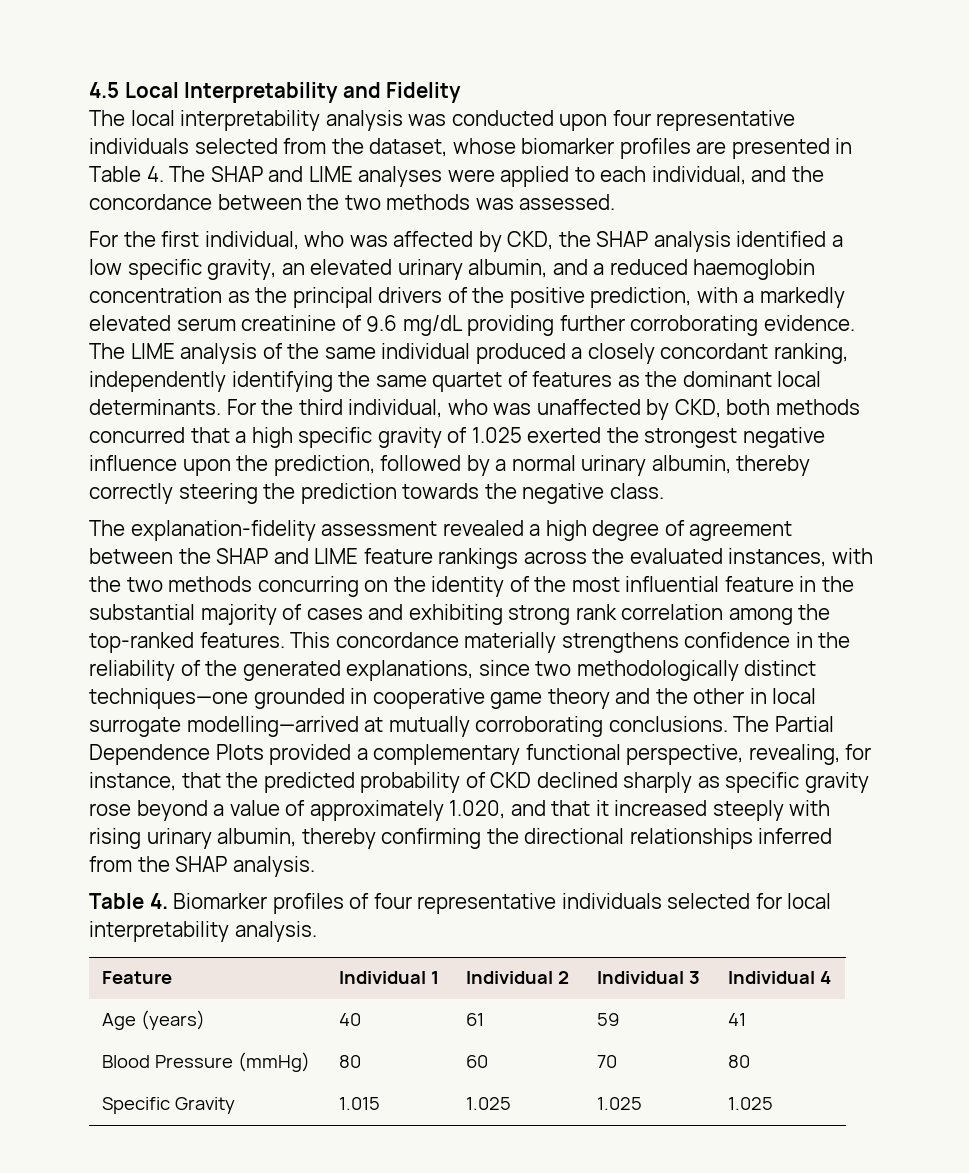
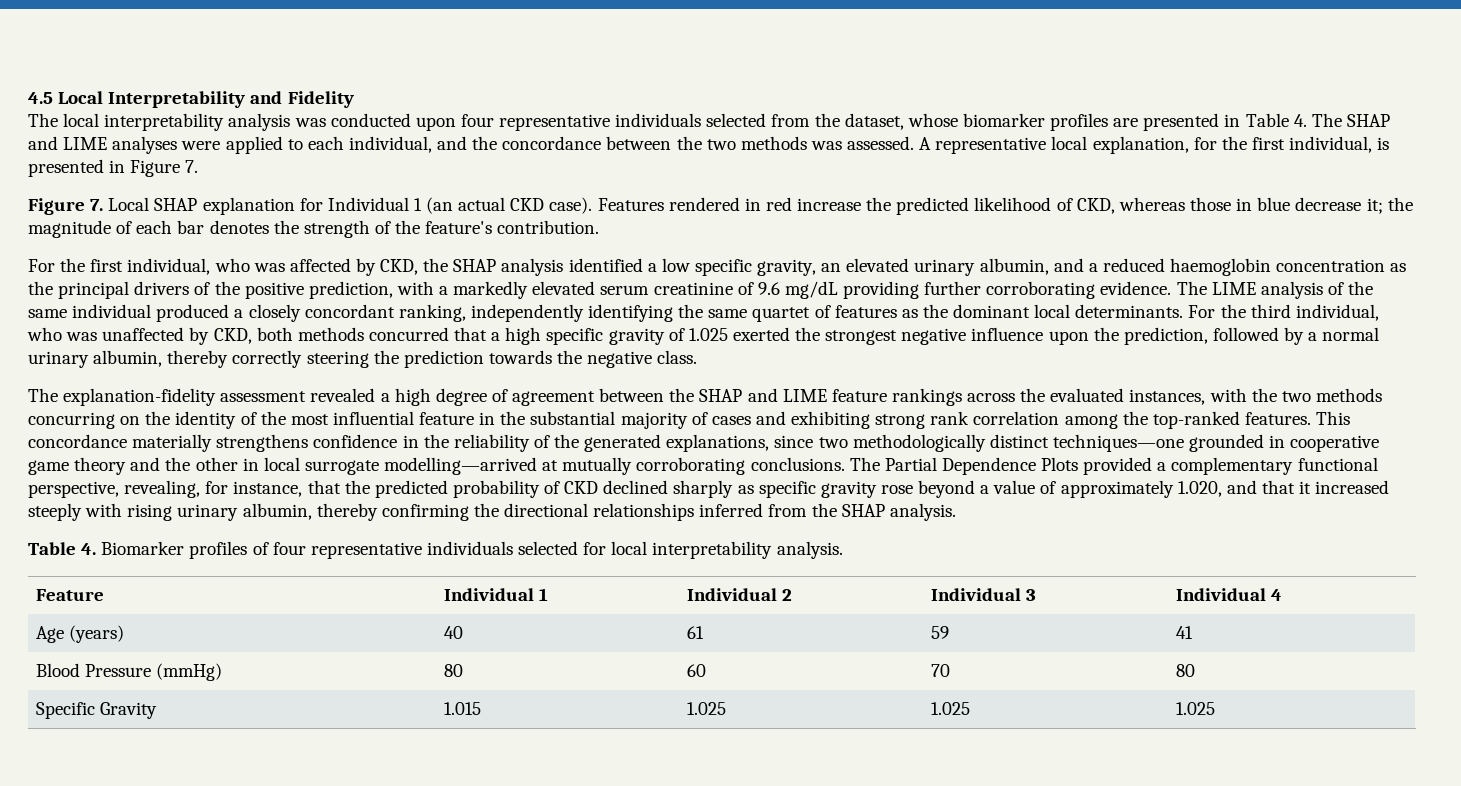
(616, 202) none -> [919,136,1390,154] [28,159,199,177] [28,197,1413,215] [28,220,600,238] A representative local explanation, for the first individual, is presented in Figure 7. // Figure 7. Local SHAP explanation for Individual 1 (an actual CKD case). Features rendered in red increase the predicted likelihood of CKD, whereas those in blue decrease it; the magnitude of each bar denotes the strength of the feature's contribution.

